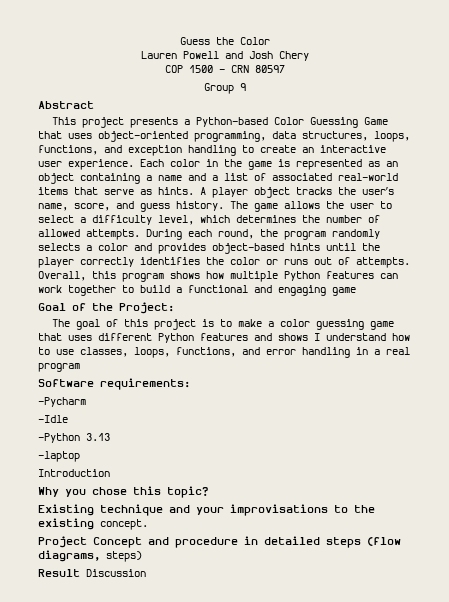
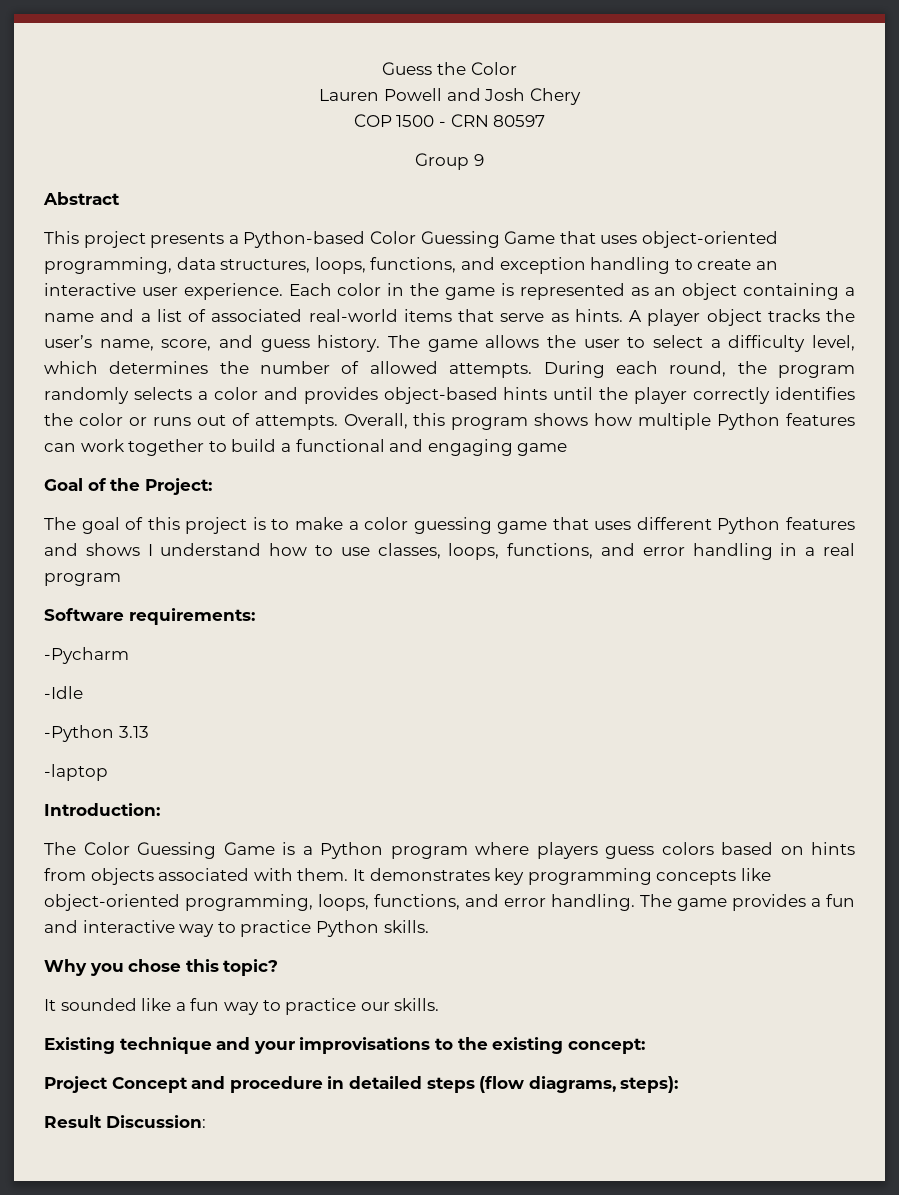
[38,469,110,477] Introduction -> [44,803,160,816] [44,842,855,859] [44,868,771,885] [44,894,855,911] [44,920,429,937] Introduction: // The Color Guessing Game is a Python program where players guess colors based on hints from objects associated with them. It demonstrates key programming concepts like object-oriented programming, loops, functions, and error handling. The game provides a fun and interactive way to practice Python skills.
(208, 492) none -> [44,998,440,1015] // It sounded like a fun way to practice our skills.
[100,519,148,530] concept. -> [567,1038,645,1054] concept:
[106,551,142,562] steps) -> [620,1076,679,1093] steps):
[86,569,146,577] Discussion -> [105,1115,206,1128] Discussion:

